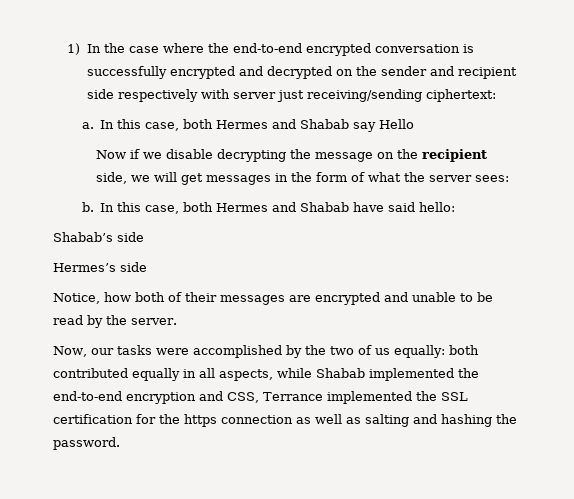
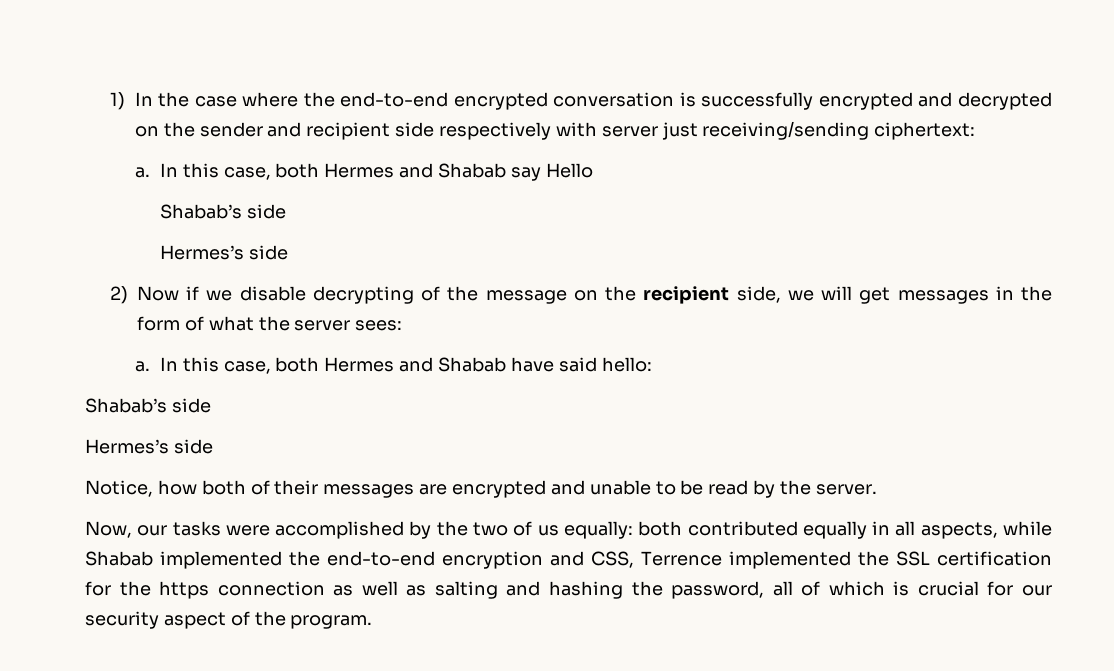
(415, 124) none -> [159,204,286,219] [159,245,288,260] [109,286,128,304] Shabab’s side // Hermes’s side // 2)
(287, 155) none -> [421,286,441,301] of
[81,202,94,212] b. -> [134,361,150,372] a.
[263,392,323,401] Terrance -> [641,551,722,566] Terrence
[53,437,120,450] password. -> [671,581,1052,599] [85,611,373,629] password, all of which is crucial for our security aspect of the program.

